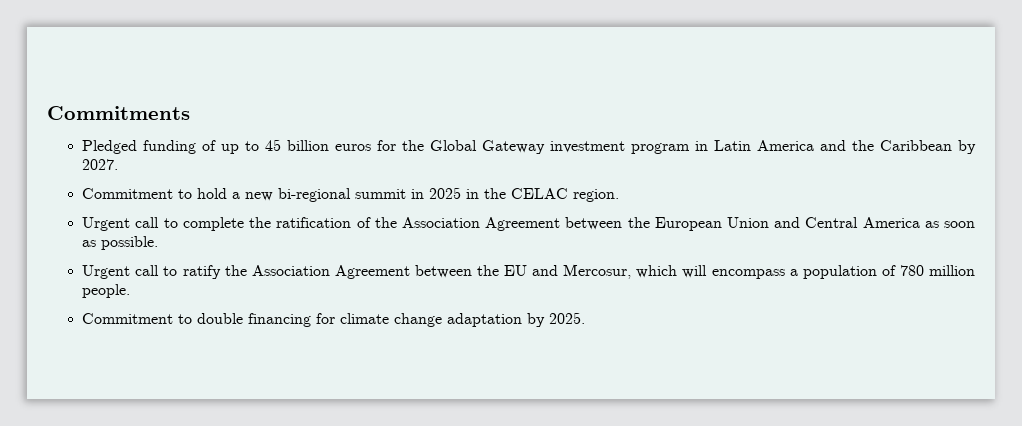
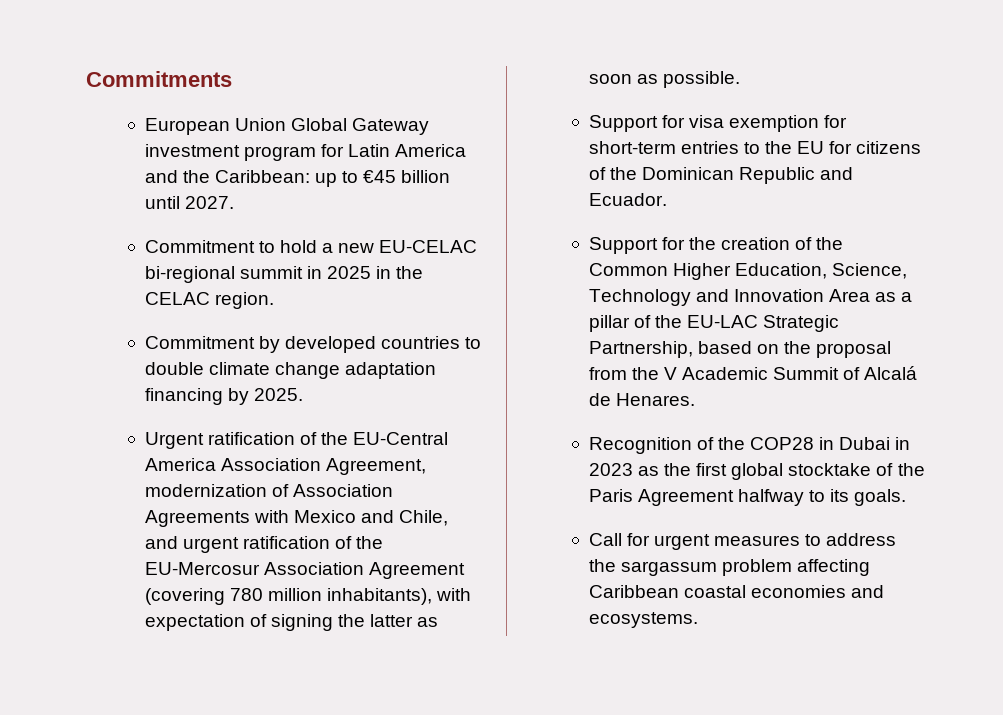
[82,139,425,154] Pledged funding of up to 45 billion euros for the -> [144,118,286,135] European Union
[695,141,709,151] in -> [320,144,344,157] for
[880,140,976,154] Caribbean by -> [214,170,451,187] [144,196,180,209] Caribbean: up to €45 billion until
(274, 196) none -> [379,240,478,253] EU-CELAC
[82,217,975,231] [82,236,159,250] [82,264,976,279] [82,284,131,298] [82,312,586,327] Urgent call to complete the ratification of the Association Agreement between the European Union and Central America as soon as possible. // Urgent call to ratify the Association Agreement between the EU and Mercosur, which will encompass a population of 780 million people. // Commitment to double financing for climate change adaptation by 2025. -> [144,336,482,353] [144,362,437,379] [144,388,303,405] [144,432,449,449] [144,458,426,475] [144,484,393,497] [144,510,449,527] [144,536,384,553] [144,562,465,579] [144,588,472,605] [144,614,439,631] [588,71,740,88] [588,115,848,132] [588,141,922,154] [588,167,854,184] [588,193,667,206] [588,237,844,254] [588,263,908,280] [588,289,913,306] [588,315,840,332] [588,341,892,358] [588,366,918,380] [588,393,695,406] [588,437,911,454] [588,463,925,480] [588,489,907,506] [588,533,897,550] [588,559,871,576] [588,585,885,598] [588,612,698,628] Commitment by developed countries to double climate change adaptation financing by 2025. // Urgent ratification of the EU-Central America Association Agreement, modernization of Association Agreements with Mexico and Chile, and urgent ratification of the EU-Mercosur Association Agreement (covering 780 million inhabitants), with expectation of signing the latter as soon as possible. // Support for visa exemption for short-term entries to the EU for citizens of the Dominican Republic and Ecuador. // Support for the creation of the Common Higher Education, Science, Technology and Innovation Area as a pillar of the EU-LAC Strategic Partnership, based on the proposal from the V Academic Summit of Alcalá de Henares. // Recognition of the COP28 in Dubai in 2023 as the first global stocktake of the Paris Agreement halfway to its goals. // Call for urgent measures to address the sargassum problem affecting Caribbean coastal economies and ecosystems.

